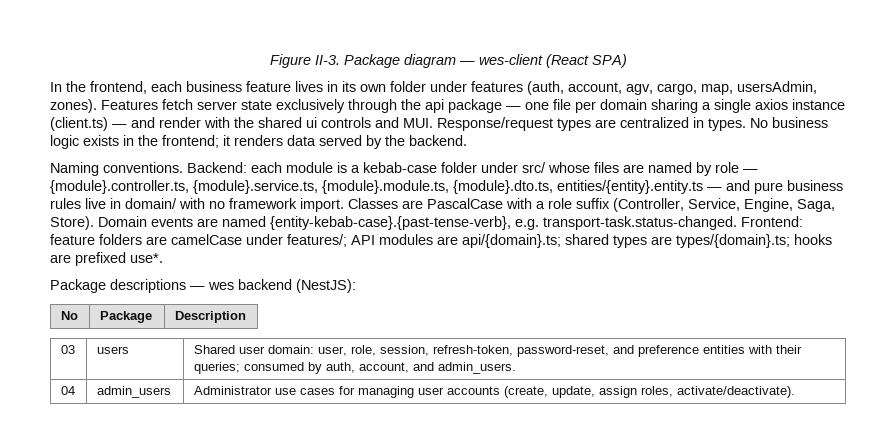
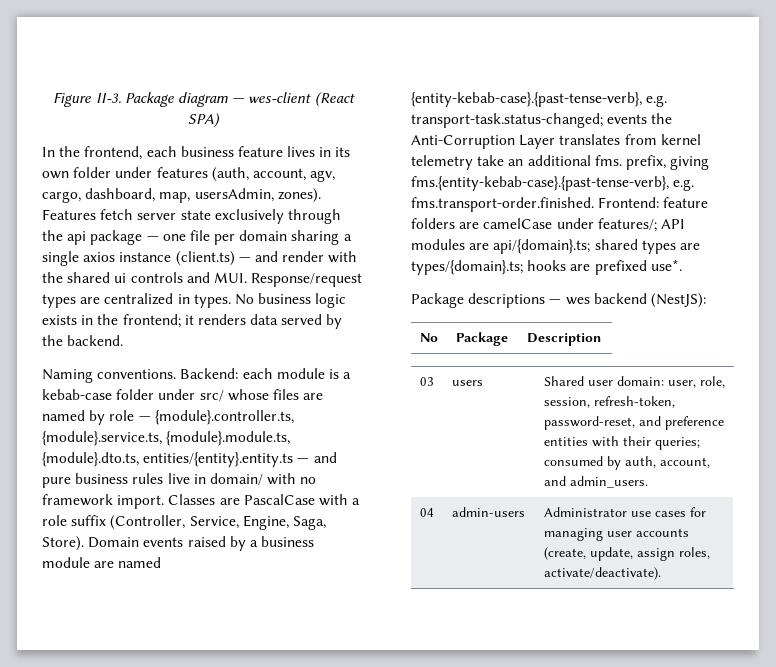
(697, 89) none -> [85,188,156,202] dashboard,
[197,216,737,230] are named {entity-kebab-case}.{past-tense-verb}, e.g. transport-task.status-changed. -> [187,536,315,551] [42,557,162,568] [411,92,668,107] [411,113,673,128] [411,134,701,149] [411,155,710,170] [411,176,695,191] [411,197,594,212] raised by a business module are named {entity-kebab-case}.{past-tense-verb}, e.g. transport-task.status-changed; events the Anti-Corruption Layer translates from kernel telemetry take an additional fms. prefix, giving fms.{entity-kebab-case}.{past-tense-verb}, e.g. fms.transport-order.finished.
[96,386,171,398] admin_users -> [451,507,525,517] admin-users

